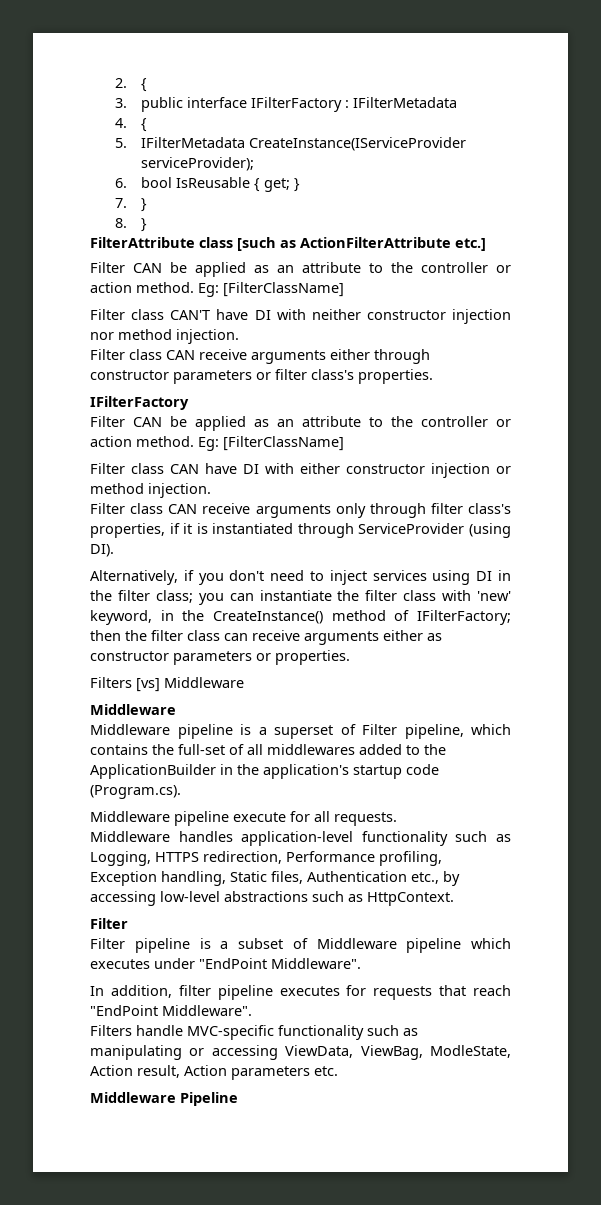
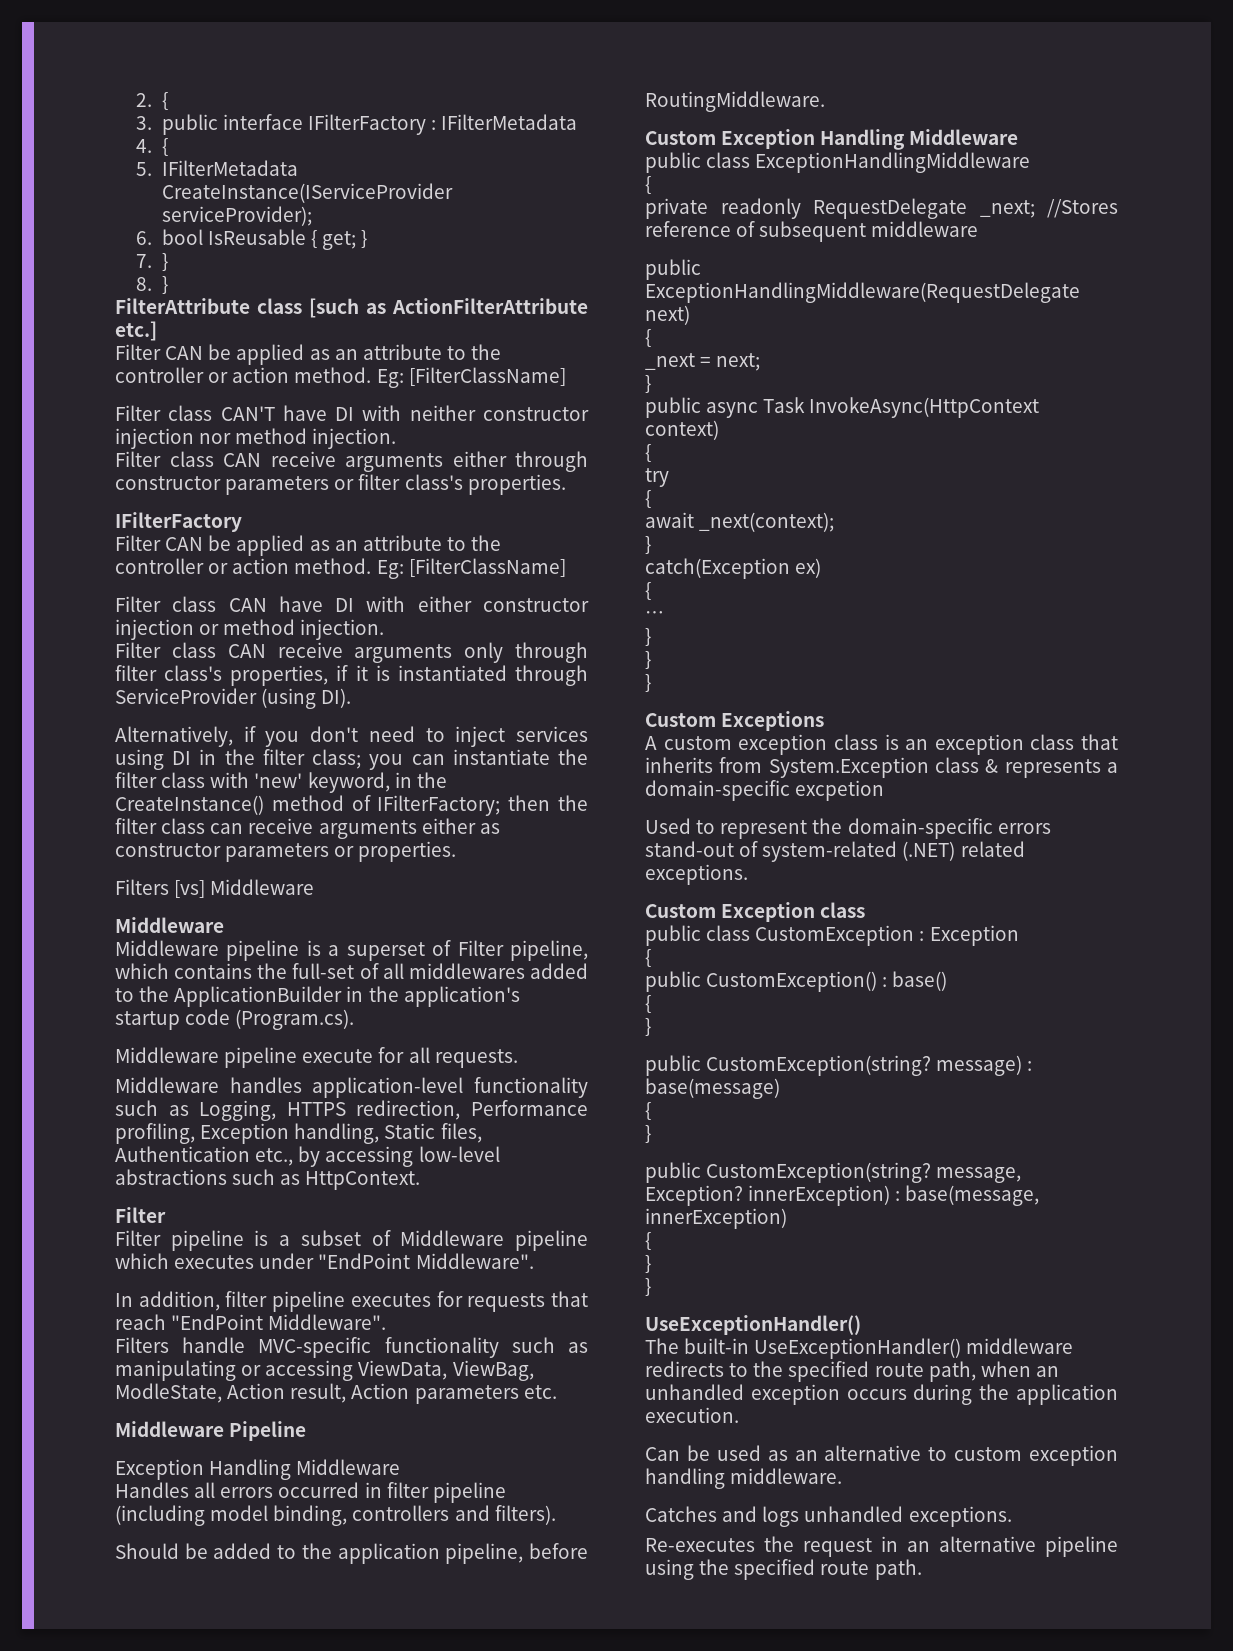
(238, 1099) none -> [115,1459,401,1480] [115,1482,506,1503] [115,1505,556,1526] [115,1543,588,1564] [645,91,825,112] [645,129,1019,150] [645,152,1031,173] [645,176,651,194] [645,198,1118,219] [645,221,979,242] [645,259,701,280] [645,282,1080,303] [645,305,690,325] [645,329,651,347] [645,353,761,371] [645,375,651,393] [645,397,1040,418] [645,420,719,440] [645,444,651,462] [645,468,669,487] [645,490,651,508] [645,512,835,532] [645,536,651,554] [645,558,822,579] [645,582,651,600] [645,611,664,620] [645,628,651,646] [645,651,651,669] [645,674,651,692] [645,711,825,731] [645,734,1118,755] [645,757,1118,778] [645,780,885,801] [645,818,1051,839] [645,841,1025,862] [645,864,748,885] [645,902,866,922] [645,925,1019,946] [645,949,651,967] [645,971,948,992] [645,995,651,1013] [645,1018,651,1036] [645,1055,1033,1076] [645,1078,780,1099] [645,1102,651,1120] [645,1125,651,1143] [645,1162,1022,1183] [645,1185,1040,1206] [645,1208,787,1229] [645,1232,651,1250] [645,1255,651,1273] [645,1278,651,1296] [645,1315,861,1335] [645,1338,1074,1359] [645,1361,1059,1382] [645,1384,1118,1405] [645,1407,739,1423] [645,1445,1118,1466] [645,1468,843,1489] [645,1506,1012,1527] [645,1536,1118,1557] [645,1559,922,1580] // Exception Handling Middleware // Handles all errors occurred in filter pipeline (including model binding, controllers and filters). // Should be added to the application pipeline, before RoutingMiddleware. // Custom Exception Handling Middleware // public class ExceptionHandlingMiddleware // { // private readonly RequestDelegate _next; //Stores reference of subsequent middleware // public ExceptionHandlingMiddleware(RequestDelegate next) // { // _next = next; // } // public async Task InvokeAsync(HttpContext context) // { // try // { // await _next(context); // } // catch(Exception ex) // { // … // } // } // } // Custom Exceptions // A custom exception class is an exception class that inherits from System.Exception class & represents a domain-specific excpetion // Used to represent the domain-specific errors stand-out of system-related (.NET) related exceptions. // Custom Exception class // public class CustomException : Exception // { // public CustomException() : base() // { // } // public CustomException(string? message) : base(message) // { // } // public CustomException(string? message, Exception? innerException) : base(message, innerException) // { // } // } // UseExceptionHandler() // The built-in UseExceptionHandler() middleware redirects to the specified route path, when an unhandled exception occurs during the application execution. // Can be used as an alternative to custom exception handling middleware. // Catches and logs unhandled exceptions. // Re-executes the request in an alternative pipeline using the specified route path.

